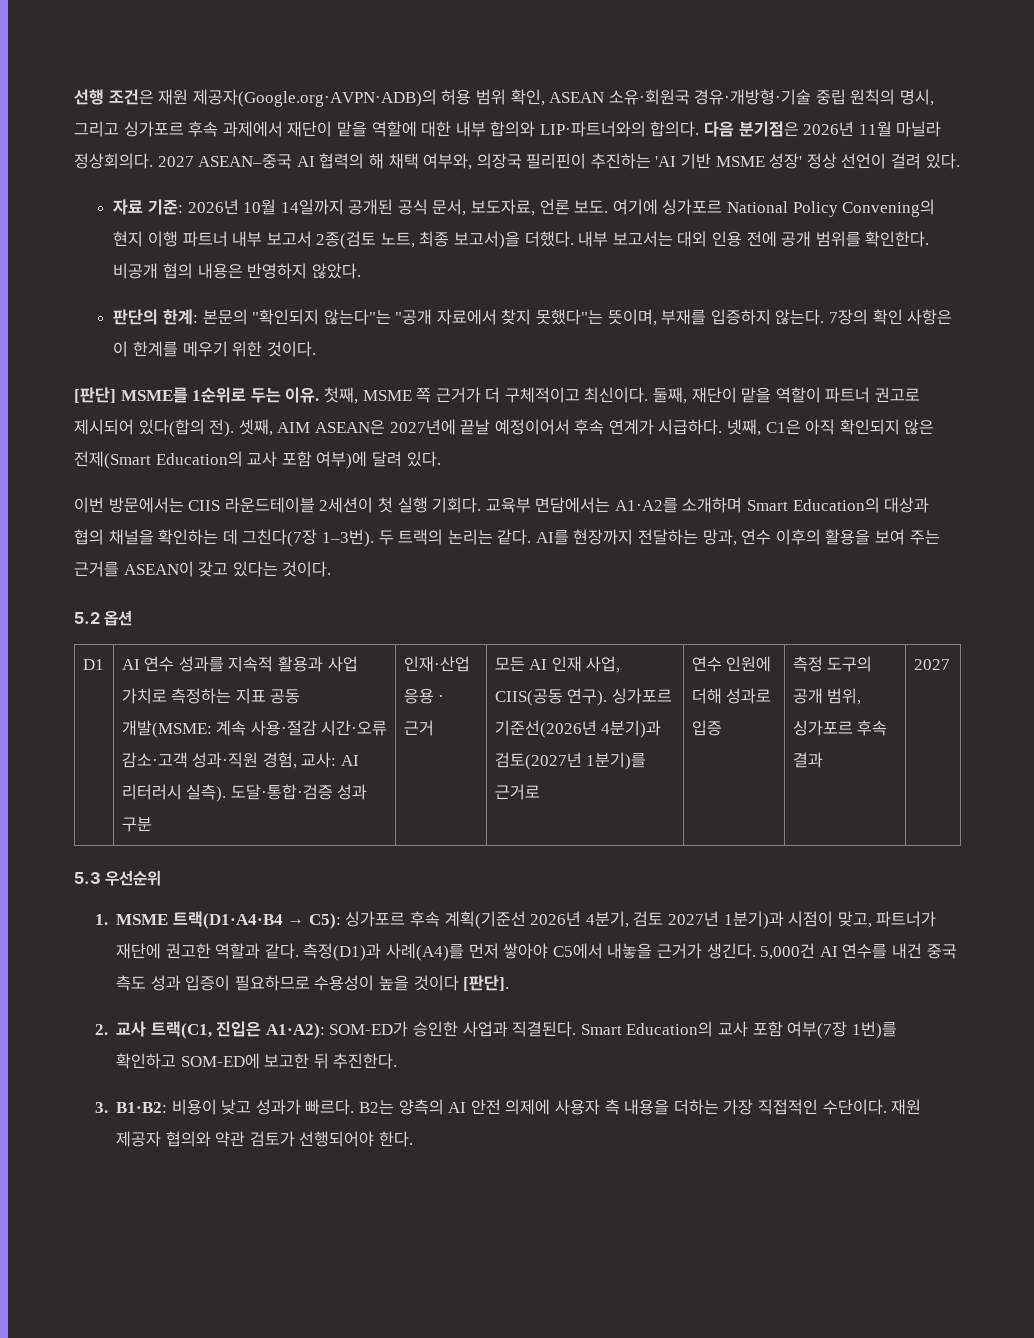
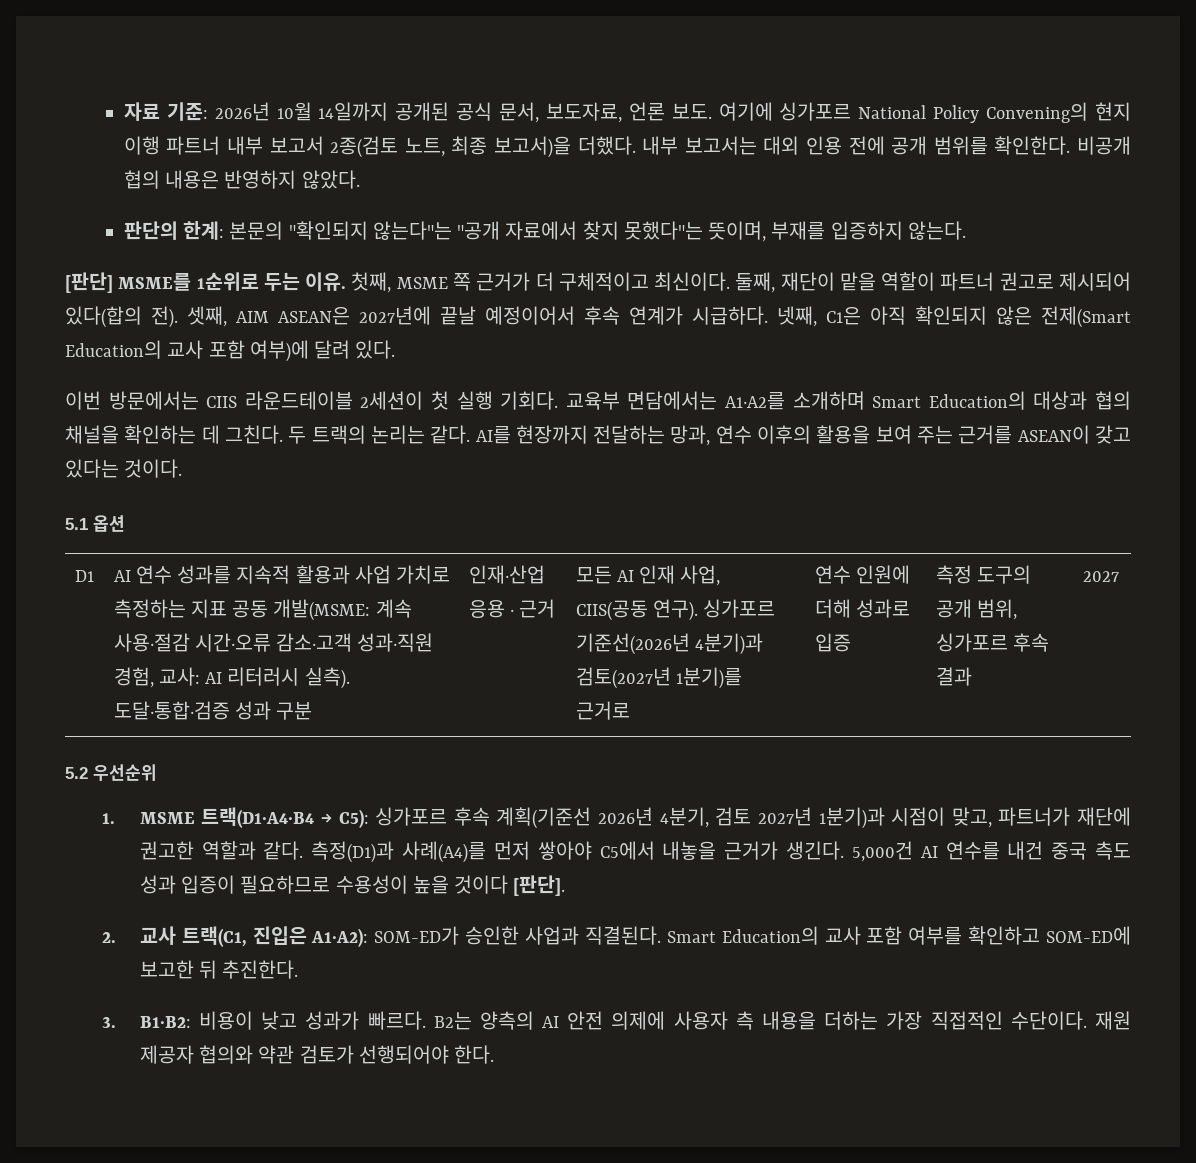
[74,89,935,107] [74,121,942,137] [74,153,960,170] 선행 조건은 재원 제공자(Google.org·AVPN·ADB)의 허용 범위 확인, ASEAN 소유·회원국 경유·개방형·기술 중립 원칙의 명시, 그리고 싱가포르 후속 과제에서 재단이 맡을 역할에 대한 내부 합의와 LIP·파트너와의 합의다. 다음 분기점은 2026년 11월 마닐라 정상회의다. 2027 ASEAN–중국 AI 협력의 해 채택 여부와, 의장국 필리핀이 추진하는 'AI 기반 MSME 성장' 정상 선언이 걸려 있다. // -> (123, 111) none
[828,309,953,325] [113,341,316,357] 7장의 확인 사항은 이 한계를 메우기 위한 것이다. -> (967, 230) none
[242,529,374,547] 그친다(7장 1–3번). -> [224,425,283,444] 그친다.
[74,612,100,624] 5.2 -> [65,518,88,530] 5.1
[74,872,101,884] 5.3 -> [65,767,88,779] 5.2
[787,1021,897,1039] 여부(7장 1번)를 -> [908,926,963,945] 여부를

